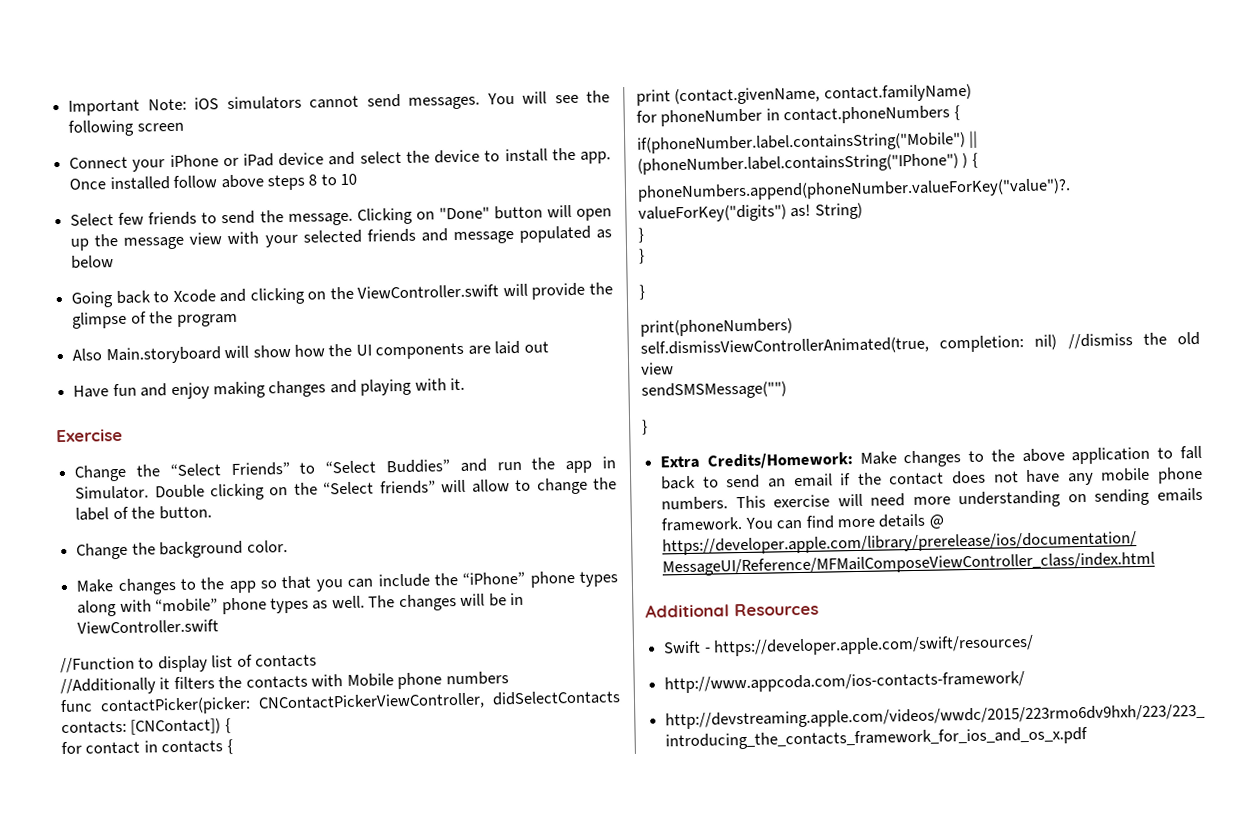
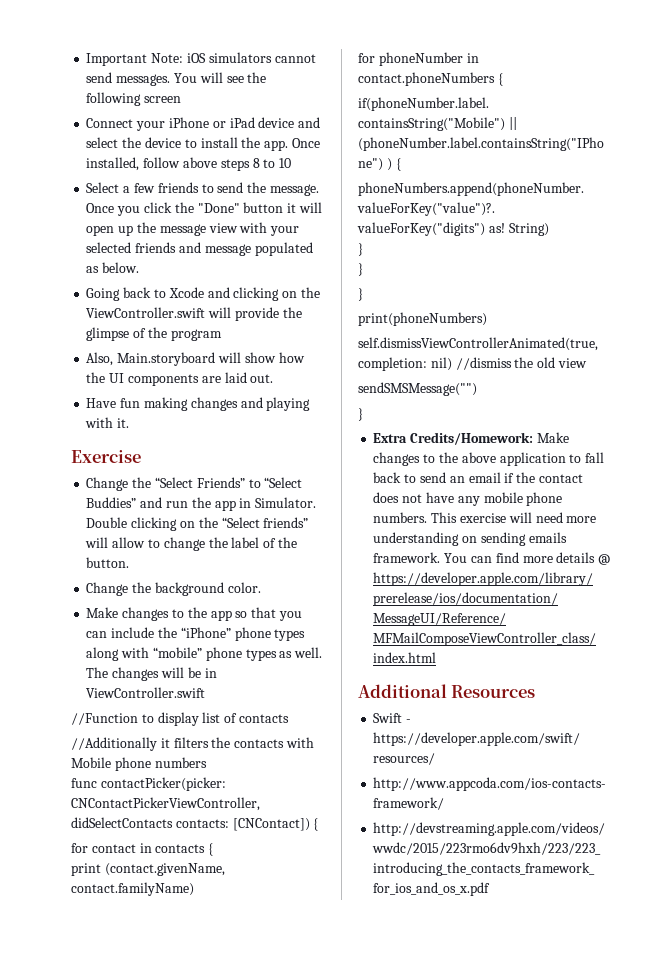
[109,176,170,191] installed -> [86,157,140,171] installed,
(115, 219) none -> [123,186,131,193] a
[356,207,435,225] Clicking on -> [86,202,194,216] Once you click the
(543, 212) none -> [287,203,297,213] it
[71,255,115,269] below -> [102,262,140,273] below.
[72,348,103,361] Also -> [86,352,114,366] Also,
[523,341,549,353] out -> [250,374,274,383] out.
[140,382,210,400] and enjoy -> (141, 403) none

